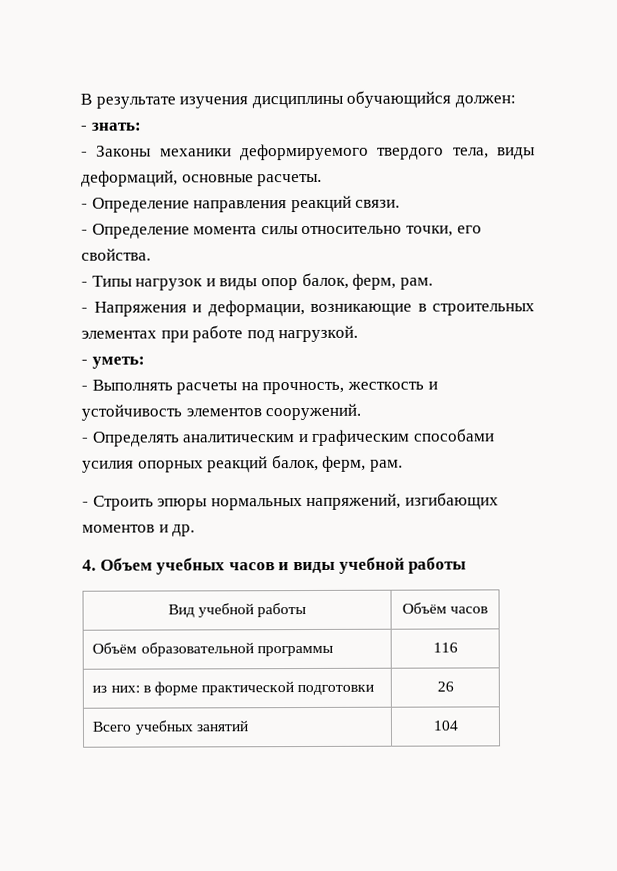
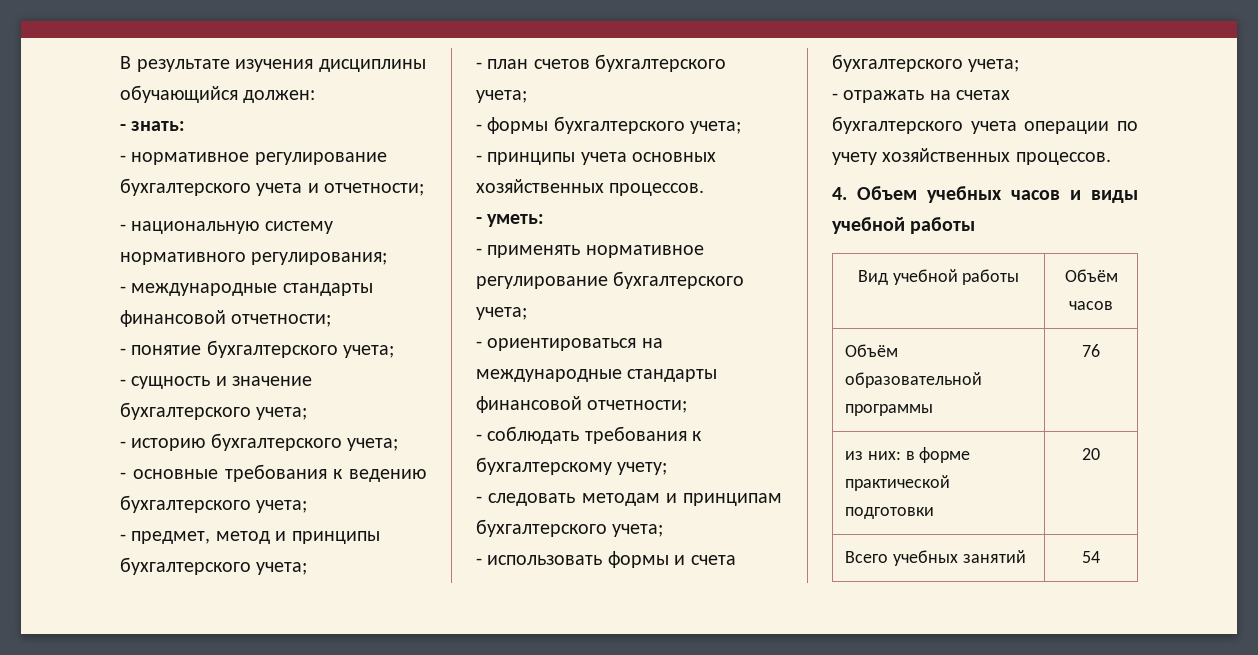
[96,143,536,161] [81,170,323,187] [81,195,401,213] [81,223,482,239] [81,248,151,261] [81,272,433,291] [81,300,535,317] [81,325,359,343] [81,356,145,369] [81,379,438,395] [81,403,362,421] [82,428,495,447] [82,454,403,473] [82,492,499,511] [82,524,196,537] Законы механики деформируемого твердого тела, виды деформаций, основные расчеты. // - Определение направления реакций связи. // - Определение момента силы относительно точки, его свойства. // - Типы нагрузок и виды опор балок, ферм, рам. // - Напряжения и деформации, возникающие в строительных элементах при работе под нагрузкой. // - уметь: // - Выполнять расчеты на прочность, жесткость и устойчивость элементов сооружений. // - Определять аналитическим и графическим способами усилия опорных реакций балок, ферм, рам. // - Строить эпюры нормальных напряжений, изгибающих моментов и др. -> [131,152,387,165] [120,178,425,196] [120,221,333,234] [120,252,388,265] [120,283,373,296] [120,310,332,327] [120,340,395,358] [120,376,313,389] [120,402,308,420] [120,433,399,451] [120,464,426,482] [120,495,308,513] [120,531,380,544] [120,557,308,575] [476,54,727,72] [476,90,527,103] [476,116,742,134] [476,152,717,165] [476,179,705,196] [476,214,545,227] [476,245,704,258] [476,271,745,289] [476,307,527,320] [476,338,663,351] [476,369,718,382] [476,396,688,413] [476,426,703,444] [476,457,668,475] [476,493,782,506] [476,519,664,537] [476,551,736,568] [832,54,1020,72] [832,90,1011,103] [832,116,1138,134] [832,148,1111,165] нормативное регулирование бухгалтерского учета и отчетности; // - национальную систему нормативного регулирования; // - международные стандарты финансовой отчетности; // - понятие бухгалтерского учета; // - сущность и значение бухгалтерского учета; // - историю бухгалтерского учета; // - основные требования к ведению бухгалтерского учета; // - предмет, метод и принципы бухгалтерского учета; // - план счетов бухгалтерского учета; // - формы бухгалтерского учета; // - принципы учета основных хозяйственных процессов. // - уметь: // - применять нормативное регулирование бухгалтерского учета; // - ориентироваться на международные стандарты финансовой отчетности; // - соблюдать требования к бухгалтерскому учету; // - следовать методам и принципам бухгалтерского учета; // - использовать формы и счета бухгалтерского учета; // - отражать на счетах бухгалтерского учета операции по учету хозяйственных процессов.
[432,642,458,653] 116 -> [1082,344,1100,357] 76
[436,681,454,692] 26 -> [1082,448,1100,460] 20
[432,720,458,731] 104 -> [1082,551,1100,563] 54

